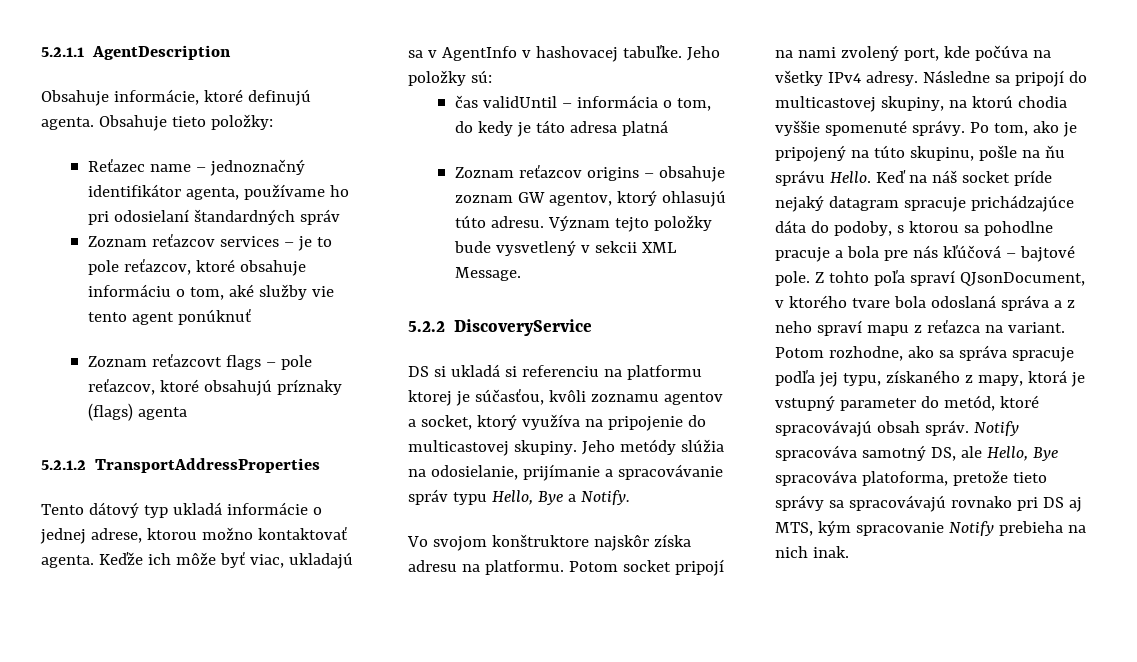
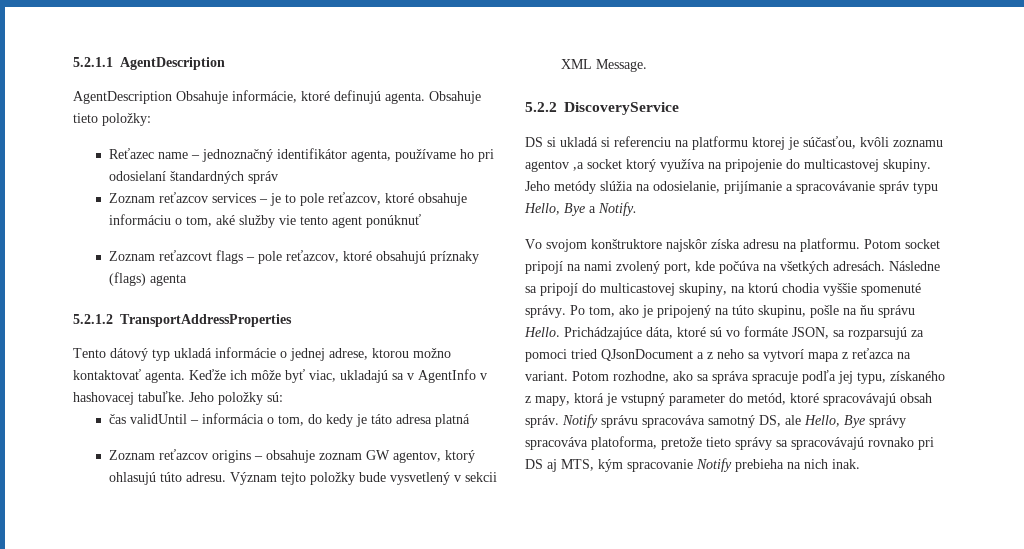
(232, 52) none -> [73,91,172,104] AgentDescription
[408,415,472,430] a socket, -> [573,159,622,171] ,a socket
[775,70,918,86] všetky IPv4 adresy. -> [780,261,885,274] všetkých adresách.
[875,169,1052,186] [775,195,1074,212] [775,220,1053,236] [775,244,1075,262] [775,269,1085,286] [775,295,1075,311] [775,320,909,336] Keď na náš socket príde nejaký datagram spracuje prichádzajúce dáta do podoby, s ktorou sa pohodlne pracuje a bola pre nás kľúčová – bajtové pole. Z tohto poľa spraví QJsonDocument, v ktorého tvare bola odoslaná správa a z neho spraví mapu -> [564,326,924,340] [525,349,839,362] Prichádzajúce dáta, ktoré sú vo formáte JSON, sa rozparsujú za pomoci tried QJsonDocument a z neho sa vytvorí mapa
(1019, 428) none -> [601,415,638,428] správu
(1058, 454) none -> [869,415,906,428] správy

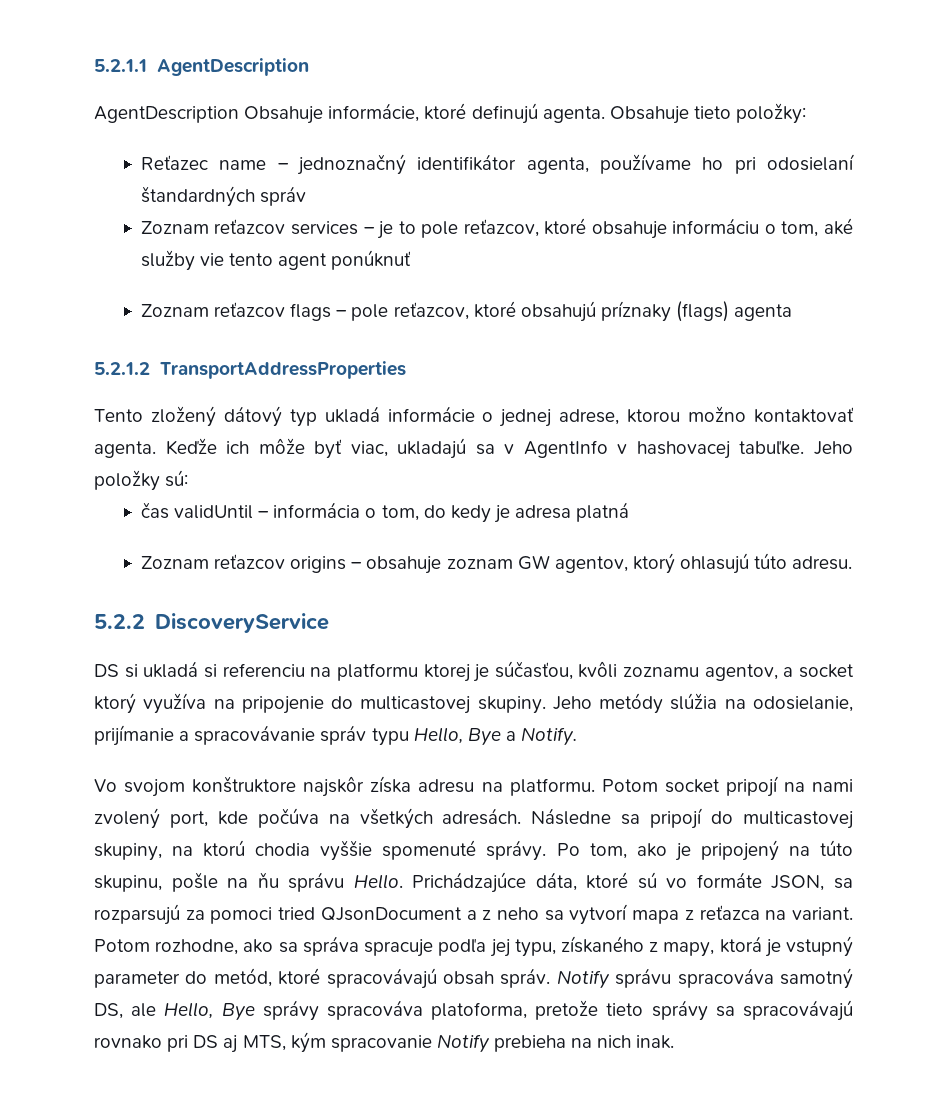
[158,250,212,261] reťazcovt -> [214,302,286,317] reťazcov
(106, 353) none -> [150,406,216,427] zložený
[370,414,392,424] táto -> (510, 514) none
[229,472,497,485] [560,59,647,72] Význam tejto položky bude vysvetlený v sekcii XML Message. -> (853, 563) none
[525,160,584,172] agentov ,a -> [704,664,794,681] agentov, a

